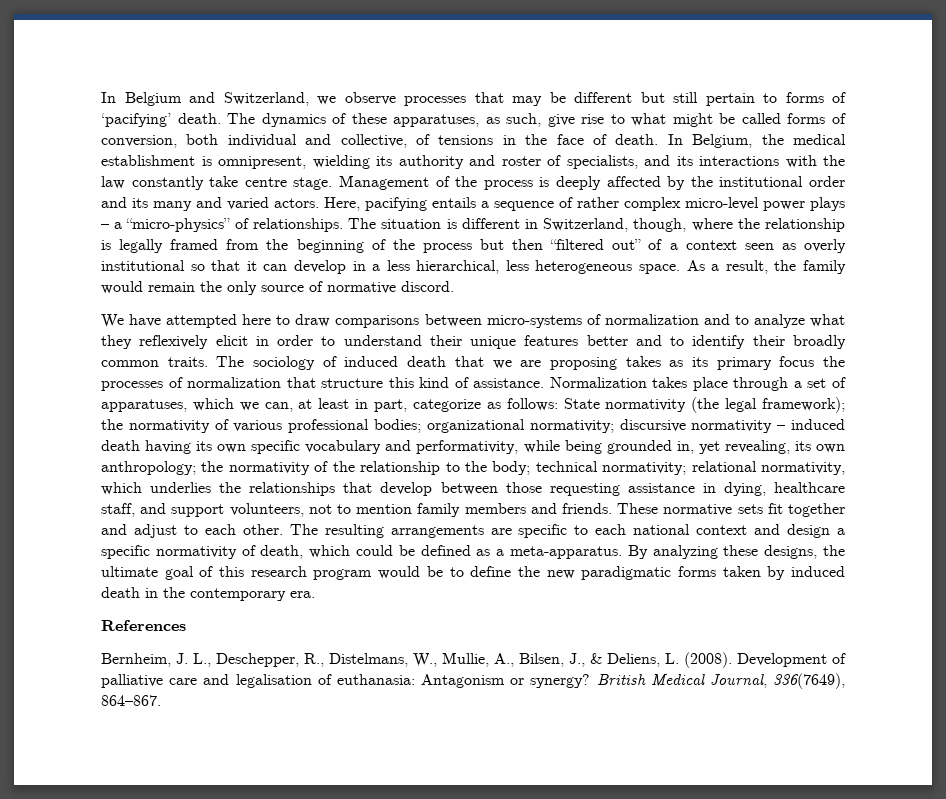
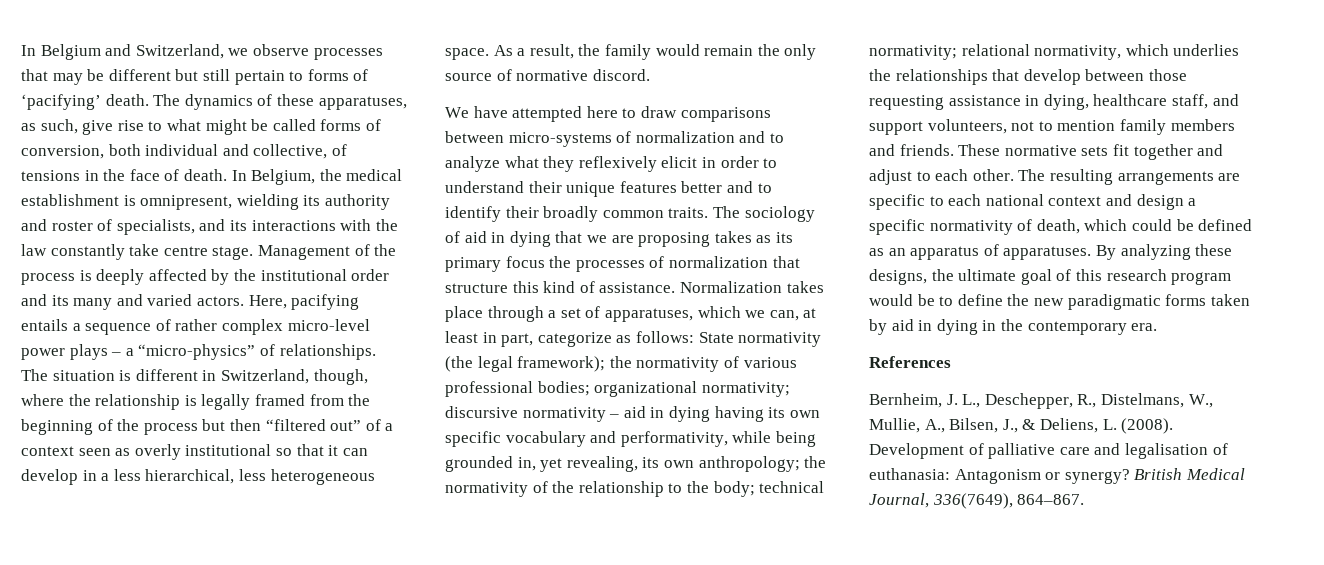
[344,356,447,367] induced death -> [464,231,551,247] aid in dying
[791,419,846,430] [101,440,140,451] induced death -> [623,406,710,422] aid in dying
[496,546,623,559] a meta-apparatus. -> [888,244,1092,260] an apparatus of apparatuses.
[791,566,845,577] [101,587,140,598] induced death -> [891,319,978,335] aid in dying

